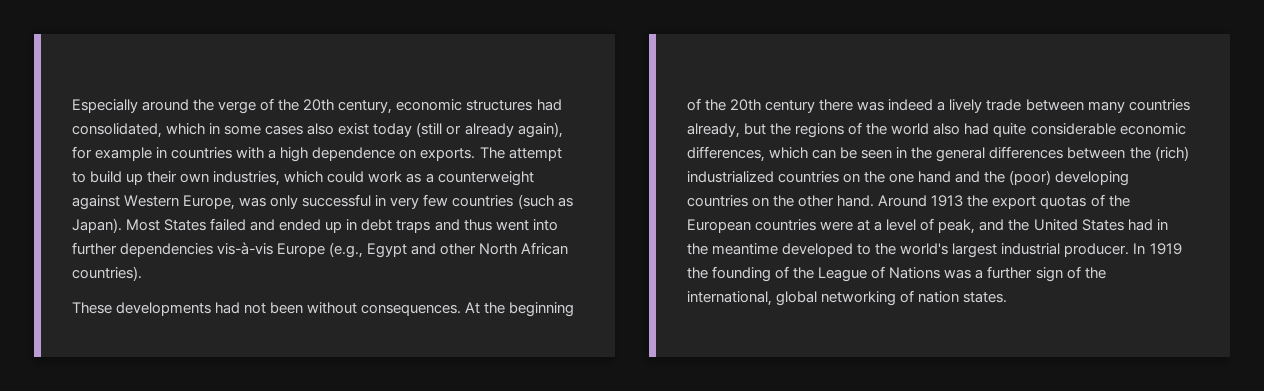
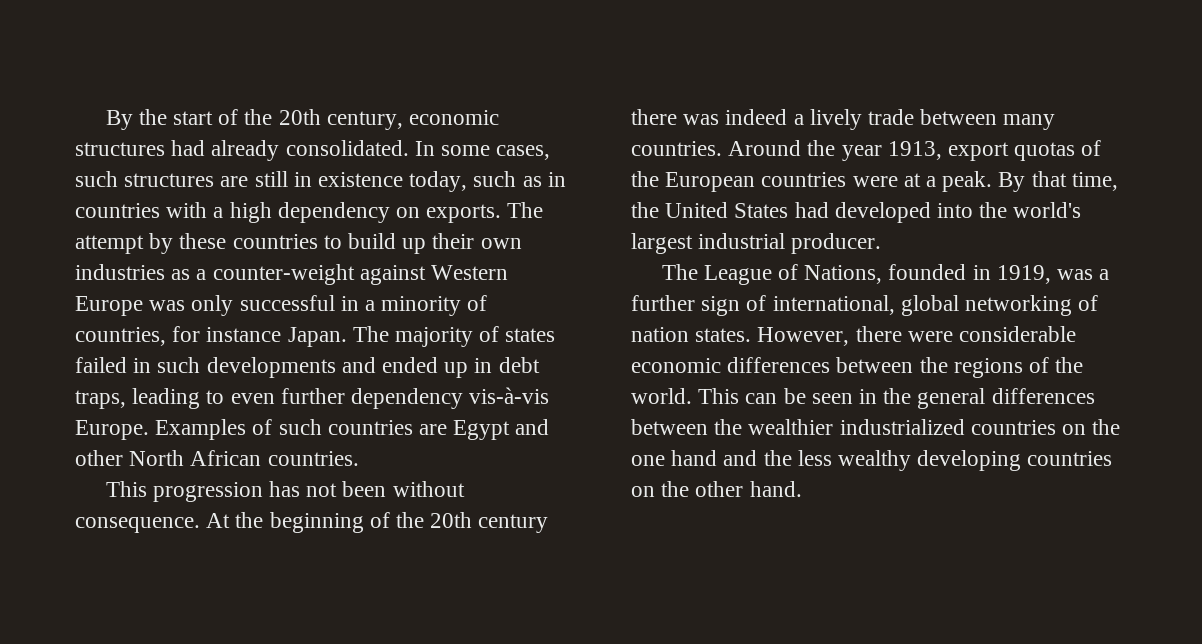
[72,99,257,114] Especially around the verge -> [105,109,213,130] By the start
[72,122,563,138] [72,146,153,161] consolidated, which in some cases also exist today (still or already again), for example -> [211,140,551,161] [75,171,542,192] already consolidated. In some cases, such structures are still in existence today, such as
[312,147,396,161] dependence -> [277,202,390,223] dependency
(562, 154) none -> [149,233,318,254] by these countries
[213,171,403,186] industries, which could work -> [75,264,165,280] industries
[437,171,534,186] counterweight -> [212,264,355,285] counter-weight
[183,195,236,210] Europe, -> [75,296,143,316] Europe
[390,194,573,209] [72,218,247,233] very few countries (such as Japan). Most States failed -> [365,295,488,316] [75,326,556,347] [75,357,336,378] a minority of countries, for instance Japan. The majority of states failed in such developments
[396,219,558,233] [72,242,364,258] traps and thus went into further dependencies vis-à-vis Europe (e.g., -> [75,387,550,409] [75,419,448,440] traps, leading to even further dependency vis-à-vis Europe. Examples of such countries are
[72,266,142,281] [72,302,241,316] countries). // These developments had -> [267,451,359,466] [105,481,300,502] countries. // This progression has
[361,304,462,316] consequences. -> [75,517,200,533] consequence.
[1128,99,1190,111] [687,122,1186,138] [687,146,809,162] countries already, but the regions of the world also had quite considerable economic differences, which -> [631,140,1102,161] [631,171,1118,192] [631,202,1082,223] [631,233,882,254] [661,264,1110,285] [631,295,1099,316] [631,326,1077,346] [631,357,1084,378] [631,388,740,404] countries. Around the year 1913, export quotas of the European countries were at a peak. By that time, the United States had developed into the world's largest industrial producer. // The League of Nations, founded in 1919, was a further sign of international, global networking of nation states. However, there were considerable economic differences between the regions of the world. This
[1154,146,1189,161] (rich) -> [748,419,834,435] wealthier
[1009,170,1052,185] (poor) -> [797,450,912,471] less wealthy
[878,194,1130,209] [687,218,1168,234] [687,243,1182,258] [687,266,1106,282] [687,290,1008,306] Around 1913 the export quotas of the European countries were at a level of peak, and the United States had in the meantime developed to the world's largest industrial producer. In 1919 the founding of the League of Nations was a further sign of the international, global networking of nation states. -> (802, 489) none

